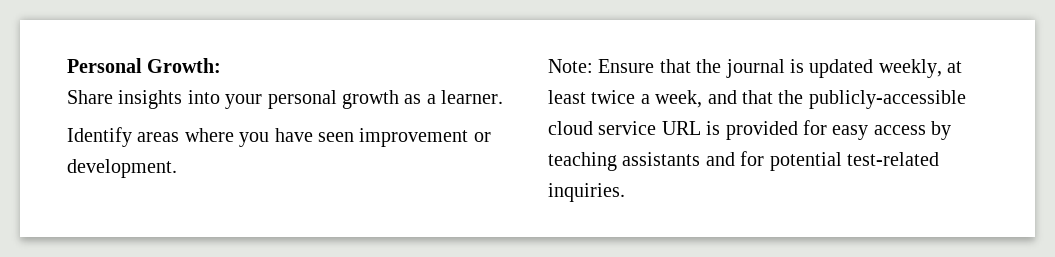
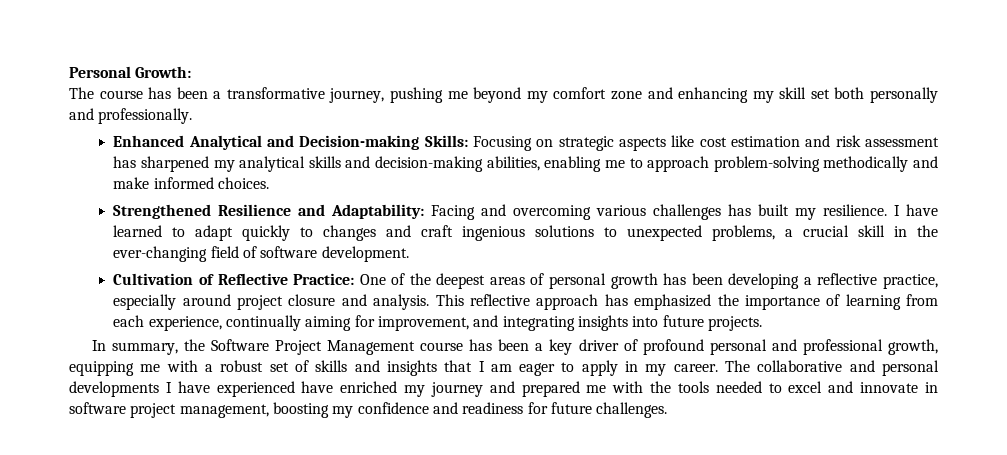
[67,90,504,109] [67,127,491,147] [67,159,177,178] [548,59,963,78] [548,90,966,109] [548,120,952,140] [548,151,939,171] [548,183,625,202] Share insights into your personal growth as a learner. // Identify areas where you have seen improvement or development. // Note: Ensure that the journal is updated weekly, at least twice a week, and that the publicly-accessible cloud service URL is provided for easy access by teaching assistants and for potential test-related inquiries. -> [69,87,938,103] [69,108,193,124] [113,135,939,151] [113,156,938,172] [113,177,270,189] [113,204,938,220] [113,225,939,241] [113,246,409,262] [113,273,938,289] [113,294,939,310] [113,315,762,331] [91,339,939,355] [69,360,940,376] [69,381,939,397] [69,402,668,418] The course has been a transformative journey, pushing me beyond my comfort zone and enhancing my skill set both personally and professionally. // Enhanced Analytical and Decision-making Skills: Focusing on strategic aspects like cost estimation and risk assessment has sharpened my analytical skills and decision-making abilities, enabling me to approach problem-solving methodically and make informed choices. // Strengthened Resilience and Adaptability: Facing and overcoming various challenges has built my resilience. I have learned to adapt quickly to changes and craft ingenious solutions to unexpected problems, a crucial skill in the ever-changing field of software development. // Cultivation of Reflective Practice: One of the deepest areas of personal growth has been developing a reflective practice, especially around project closure and analysis. This reflective approach has emphasized the importance of learning from each experience, continually aiming for improvement, and integrating insights into future projects. // In summary, the Software Project Management course has been a key driver of profound personal and professional growth, equipping me with a robust set of skills and insights that I am eager to apply in my career. The collaborative and personal developments I have experienced have enriched my journey and prepared me with the tools needed to excel and innovate in software project management, boosting my confidence and readiness for future challenges.

